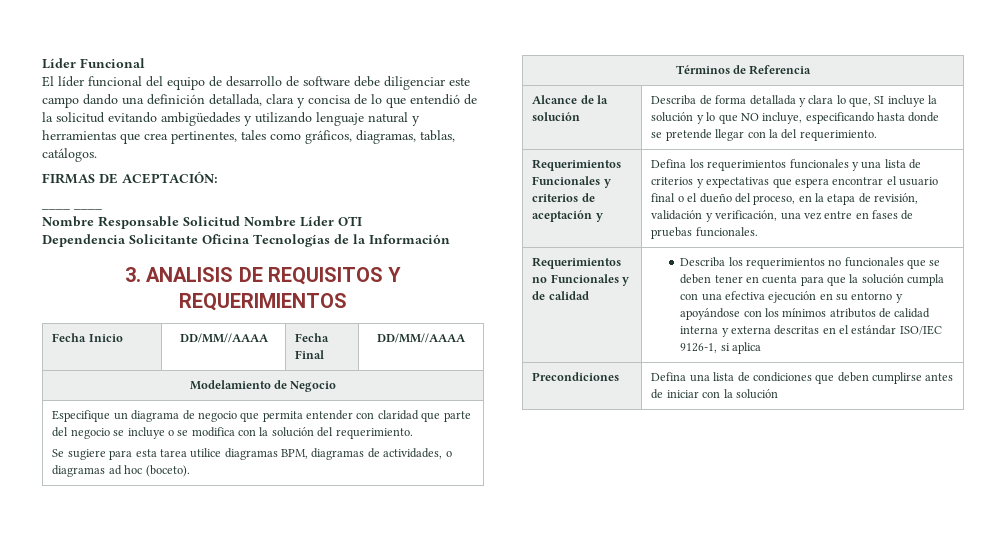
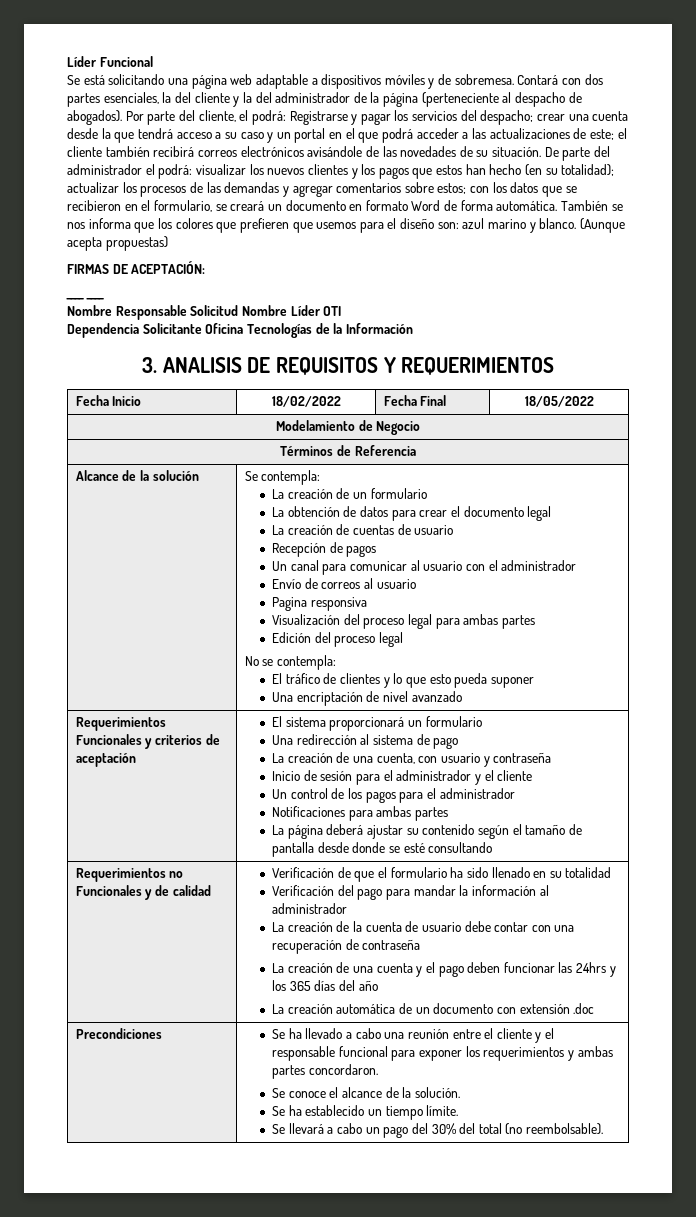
[42,76,470,90] [42,94,477,108] [42,112,420,126] [42,130,455,144] [42,148,97,162] El líder funcional del equipo de desarrollo de software debe diligenciar este campo dando una definición detallada, clara y concisa de lo que entendió de la solicitud evitando ambigüedades y utilizando lenguaje natural y herramientas que crea pertinentes, tales como gráficos, diagramas, tablas, catálogos. -> [67,74,603,89] [67,92,582,107] [67,110,629,125] [67,128,627,143] [67,146,611,161] [67,164,615,179] [67,182,577,197] [67,200,623,212] [67,218,625,233] [67,236,168,251] Se está solicitando una página web adaptable a dispositivos móviles y de sobremesa. Contará con dos partes esenciales, la del cliente y la del administrador de la página (perteneciente al despacho de abogados). Por parte del cliente, el podrá: Registrarse y pagar los servicios del despacho; crear una cuenta desde la que tendrá acceso a su caso y un portal en el que podrá acceder a las actualizaciones de este; el cliente también recibirá correos electrónicos avisándole de las novedades de su situación. De parte del administrador el podrá: visualizar los nuevos clientes y los pagos que estos han hecho (en su totalidad); actualizar los procesos de las demandas y agregar comentarios sobre estos; con los datos que se recibieron en el formulario, se creará un documento en formato Word de forma automática. También se nos informa que los colores que prefieren que usemos para el diseño son: azul marino y blanco. (Aunque acepta propuestas)
[179,333,269,343] DD/MM//AAAA -> [271,396,341,407] 18/02/2022
[377,333,466,343] DD/MM//AAAA -> [524,396,594,407] 18/05/2022
[52,410,471,422] [52,427,413,439] [52,448,452,460] [52,465,190,477] // Especifique un diagrama de negocio que permita entender con claridad que parte del negocio se incluye o se modifica con la solución del requerimiento. // Se sugiere para esta tarea utilice diagramas BPM, diagramas de actividades, o diagramas ad hoc (boceto). -> (421, 428) none
[651,95,938,107] [651,112,940,124] [651,129,877,141] Describa de forma detallada y clara lo que, SI incluye la solución y lo que NO incluye, especificando hasta donde se pretende llegar con la del requerimiento. -> [244,470,321,485] [272,488,427,499] [272,506,552,521] [272,524,454,535] [272,542,377,557] [272,560,577,575] [272,578,416,589] [272,597,367,611] [272,614,535,629] [272,632,403,647] [244,655,336,670] [272,673,534,688] [272,691,462,706] Se contempla: // La creación de un formulario // La obtención de datos para crear el documento legal // La creación de cuentas de usuario // Recepción de pagos // Un canal para comunicar al usuario con el administrador // Envío de correos al usuario // Pagina responsiva // Visualización del proceso legal para ambas partes // Edición del proceso legal // No se contempla: // El tráfico de clientes y lo que esto pueda suponer // Una encriptación de nivel avanzado
[595,213,603,222] [651,159,922,171] [651,176,939,188] [651,193,919,205] [651,210,914,222] [651,227,758,239] y | Defina los requerimientos funcionales y una lista de criterios y expectativas que espera encontrar el usuario final o el dueño del proceso, en la etapa de revisión, validación y verificación, una vez entre en fases de pruebas funcionales. -> [272,716,482,731] [272,734,459,749] [272,752,552,767] [272,770,533,785] [272,788,515,803] [272,806,448,821] [272,824,582,839] [272,842,493,857] | El sistema proporcionará un formulario // Una redirección al sistema de pago // La creación de una cuenta, con usuario y contraseña // Inicio de sesión para el administrador y el cliente // Un control de los pagos para el administrador // Notificaciones para ambas partes // La página deberá ajustar su contenido según el tamaño de pantalla desde donde se esté consultando
[680,257,941,269] [680,274,945,286] [680,291,903,303] [680,308,931,320] [680,325,942,337] [680,342,761,354] [532,372,620,381] [651,372,954,384] [651,389,778,399] Describa los requerimientos no funcionales que se deben tener en cuenta para que la solución cumpla con una efectiva ejecución en su entorno y apoyándose con los mínimos atributos de calidad interna y externa descritas en el estándar ISO/IEC 9126-1, si aplica // Precondiciones | Defina una lista de condiciones que deben cumplirse antes de iniciar con la solución -> [272,867,612,882] [272,885,549,900] [272,903,348,914] [272,921,575,932] [272,939,421,954] [272,962,616,977] [272,980,378,991] [272,1003,595,1014] [75,1028,162,1039] [272,1028,555,1043] [272,1046,613,1061] [272,1064,378,1079] [272,1087,460,1098] [272,1105,459,1120] [272,1123,604,1138] Verificación de que el formulario ha sido llenado en su totalidad // Verificación del pago para mandar la información al administrador // La creación de la cuenta de usuario debe contar con una recuperación de contraseña // La creación de una cuenta y el pago deben funcionar las 24hrs y los 365 días del año // La creación automática de un documento con extensión .doc // Precondiciones | Se ha llevado a cabo una reunión entre el cliente y el responsable funcional para exponer los requerimientos y ambas partes concordaron. // Se conoce el alcance de la solución. // Se ha establecido un tiempo límite. // Se llevará a cabo un pago del 30% del total (no reembolsable).

